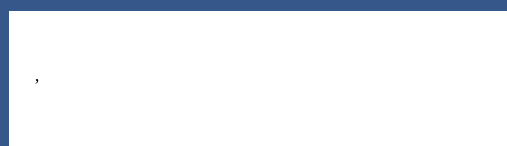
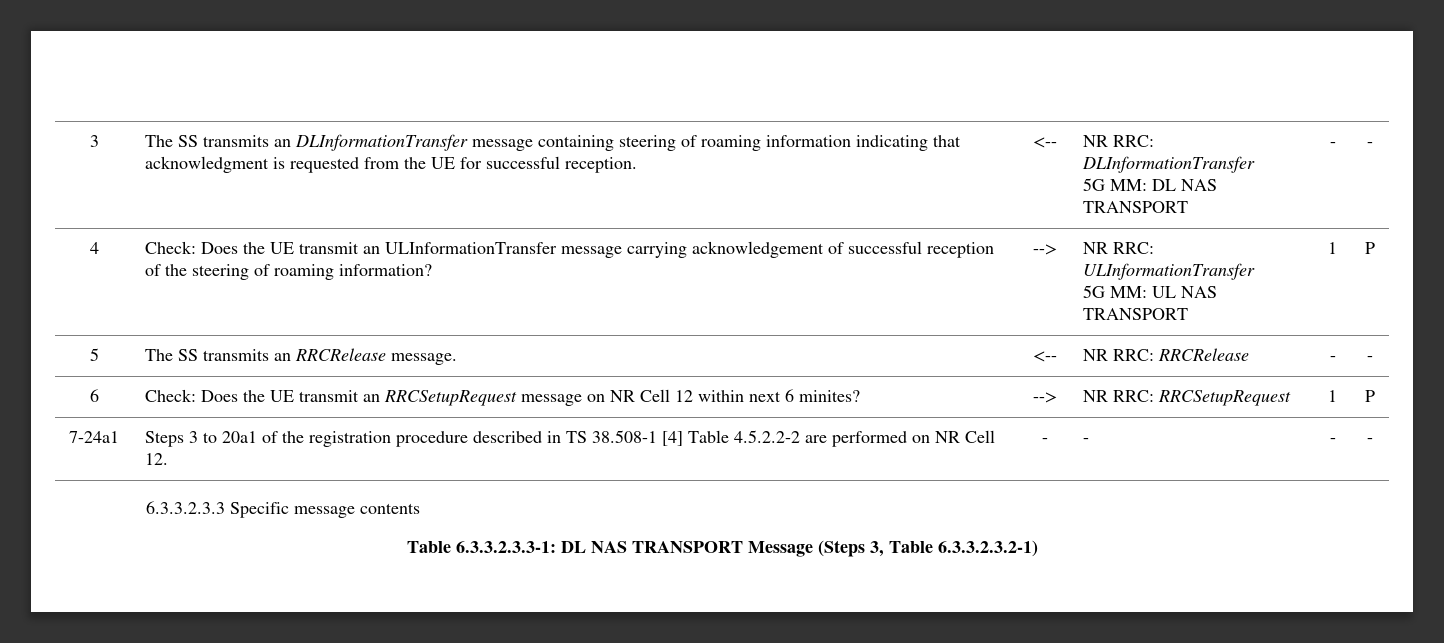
[35,79,39,84] , -> [89,135,99,147] [145,134,962,151] [145,156,638,173] [1033,137,1057,148] [1083,135,1155,147] [1082,156,1256,173] [1083,178,1218,191] [1083,201,1189,213] [1329,142,1336,147] [1366,142,1373,147] [89,242,99,254] [145,241,995,258] [145,264,433,280] [1033,244,1057,255] [1083,242,1155,254] [1083,263,1256,280] [1083,285,1218,298] [1083,308,1189,320] [1328,242,1337,254] [1364,242,1375,254] [89,348,99,361] [145,348,458,365] [1033,351,1057,362] [1083,348,1250,361] [1329,356,1336,361] [1366,356,1373,361] [89,389,99,402] [145,389,861,406] [1033,392,1057,403] [1083,390,1292,406] [1328,390,1337,402] [1364,390,1375,402] [69,431,119,443] [145,430,996,447] [145,453,169,465] [1042,438,1048,443] [1083,438,1090,443] [1329,438,1336,443] [1366,438,1373,443] [145,501,420,518] [406,540,1038,557] 3 | The SS transmits an DLInformationTransfer message containing steering of roaming information indicating that acknowledgment is requested from the UE for successful reception. | <-- | NR RRC: DLInformationTransfer // 5G MM: DL NAS TRANSPORT | - | - // 4 | Check: Does the UE transmit an ULInformationTransfer message carrying acknowledgement of successful reception of the steering of roaming information? | --> | NR RRC: ULInformationTransfer // 5G MM: UL NAS TRANSPORT | 1 | P // 5 | The SS transmits an RRCRelease message. | <-- | NR RRC: RRCRelease | - | - // 6 | Check: Does the UE transmit an RRCSetupRequest message on NR Cell 12 within next 6 minites? | --> | NR RRC: RRCSetupRequest | 1 | P // 7-24a1 | Steps 3 to 20a1 of the registration procedure described in TS 38.508-1 [4] Table 4.5.2.2-2 are performed on NR Cell 12. | - | - | - | - // 6.3.3.2.3.3 Specific message contents // Table 6.3.3.2.3.3-1: DL NAS TRANSPORT Message (Steps 3, Table 6.3.3.2.3.2-1)

